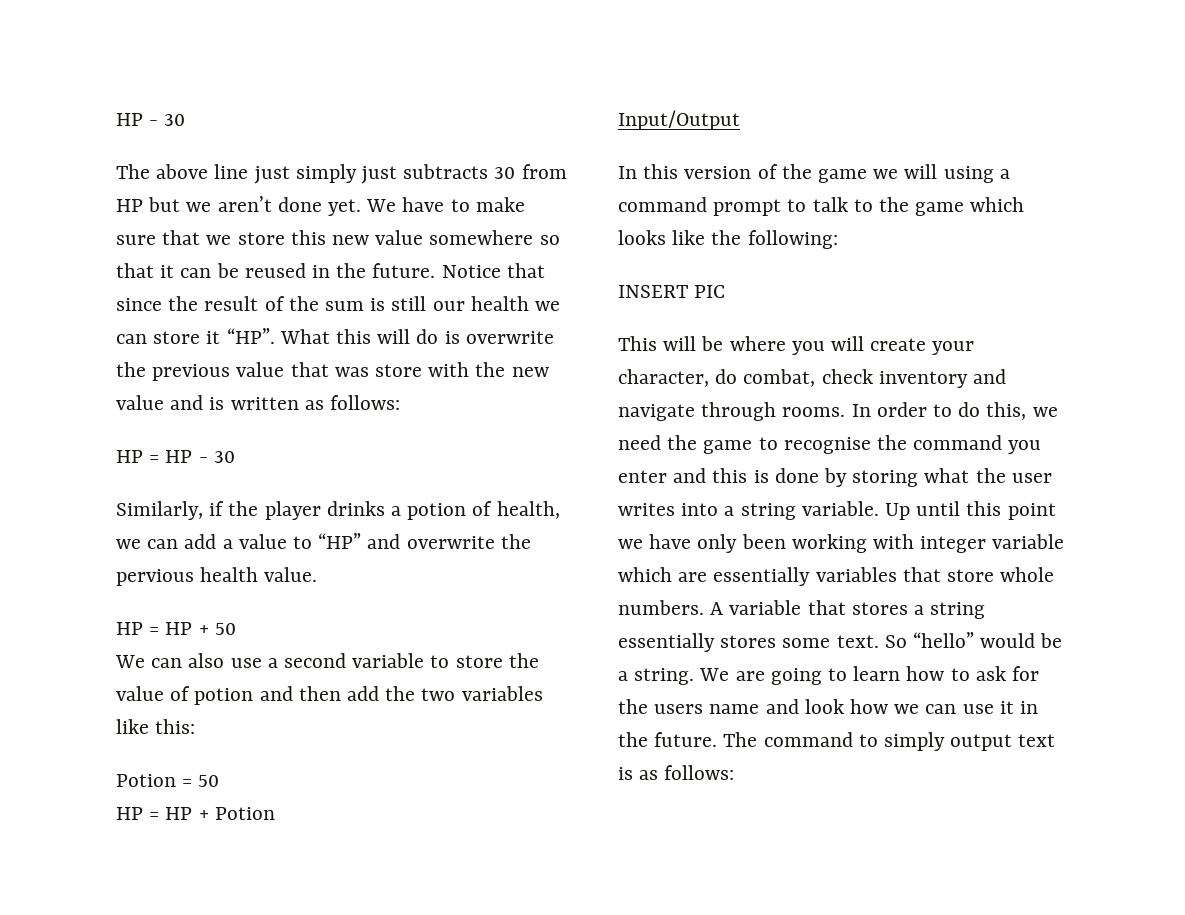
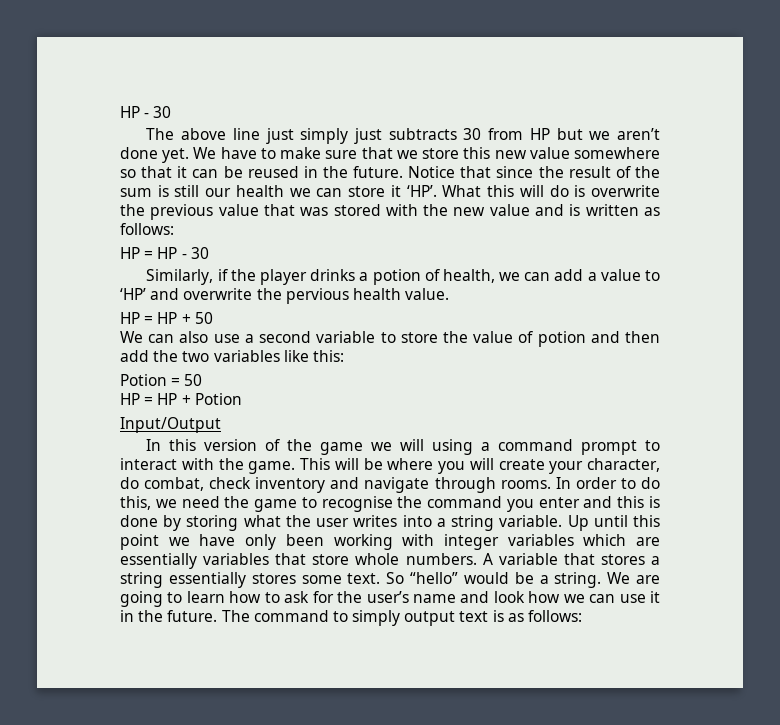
[226,328,275,344] “HP”. -> [406,185,437,197] ‘HP’.
[375,364,423,377] store -> [333,204,381,216] stored
[318,533,362,549] “HP” -> [120,288,146,300] ‘HP’
[812,197,1025,216] [618,230,838,249] [618,285,726,298] talk to the game which looks like the following: // INSERT PIC // -> [120,458,296,474] interact with the game.
[992,534,1065,549] variable -> [507,534,574,546] variables
[654,704,704,714] users -> [366,591,409,603] user’s

